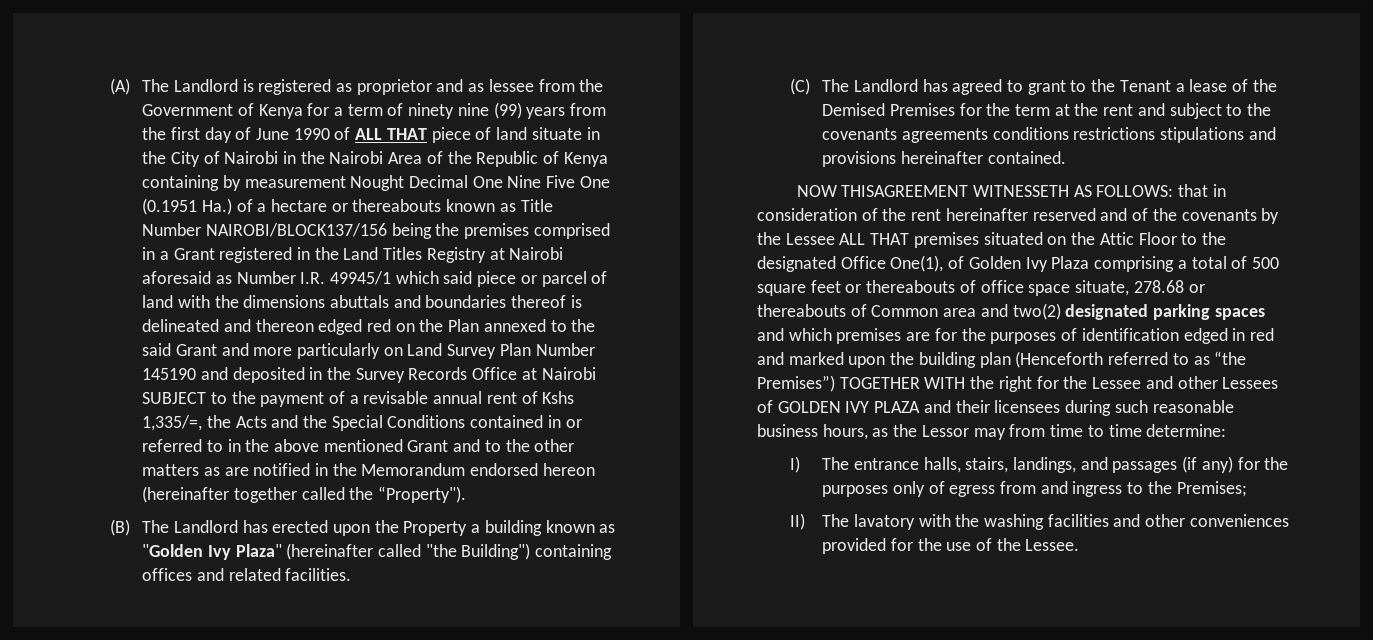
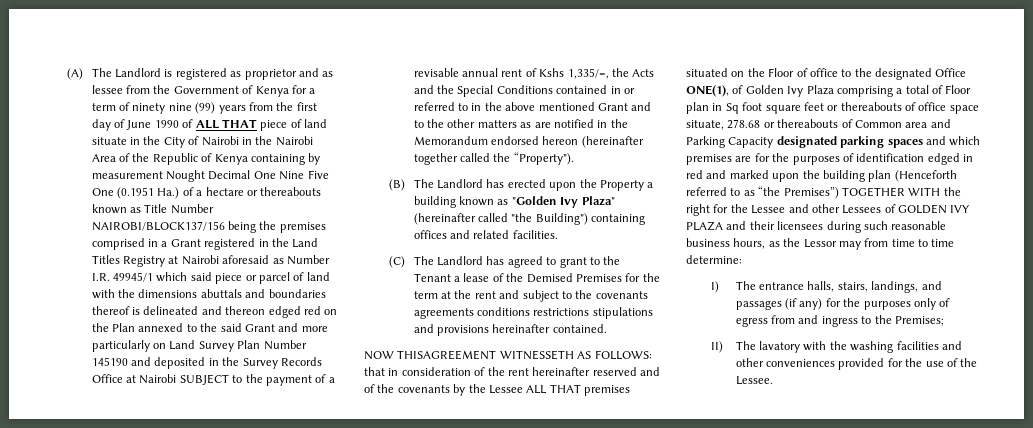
[1099,232,1177,245] Attic Floor -> [768,68,838,77] Floor of office
[890,255,944,272] One(1), -> [686,85,729,97] ONE(1),
[1251,257,1279,269] 500 -> [945,85,972,94] [686,102,763,114] Floor plan in Sq foot
[1012,303,1061,320] two(2) -> [686,136,774,148] Parking Capacity

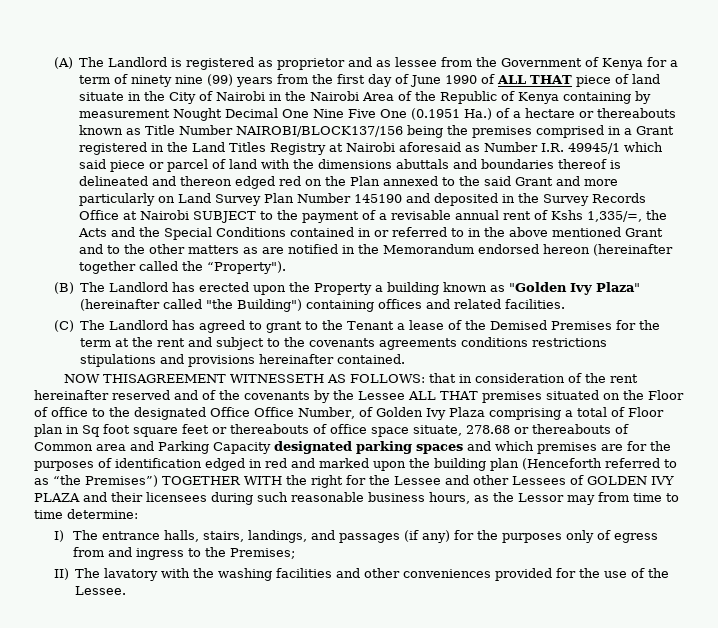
[686,85,729,97] ONE(1), -> [254,407,355,419] Office Number,

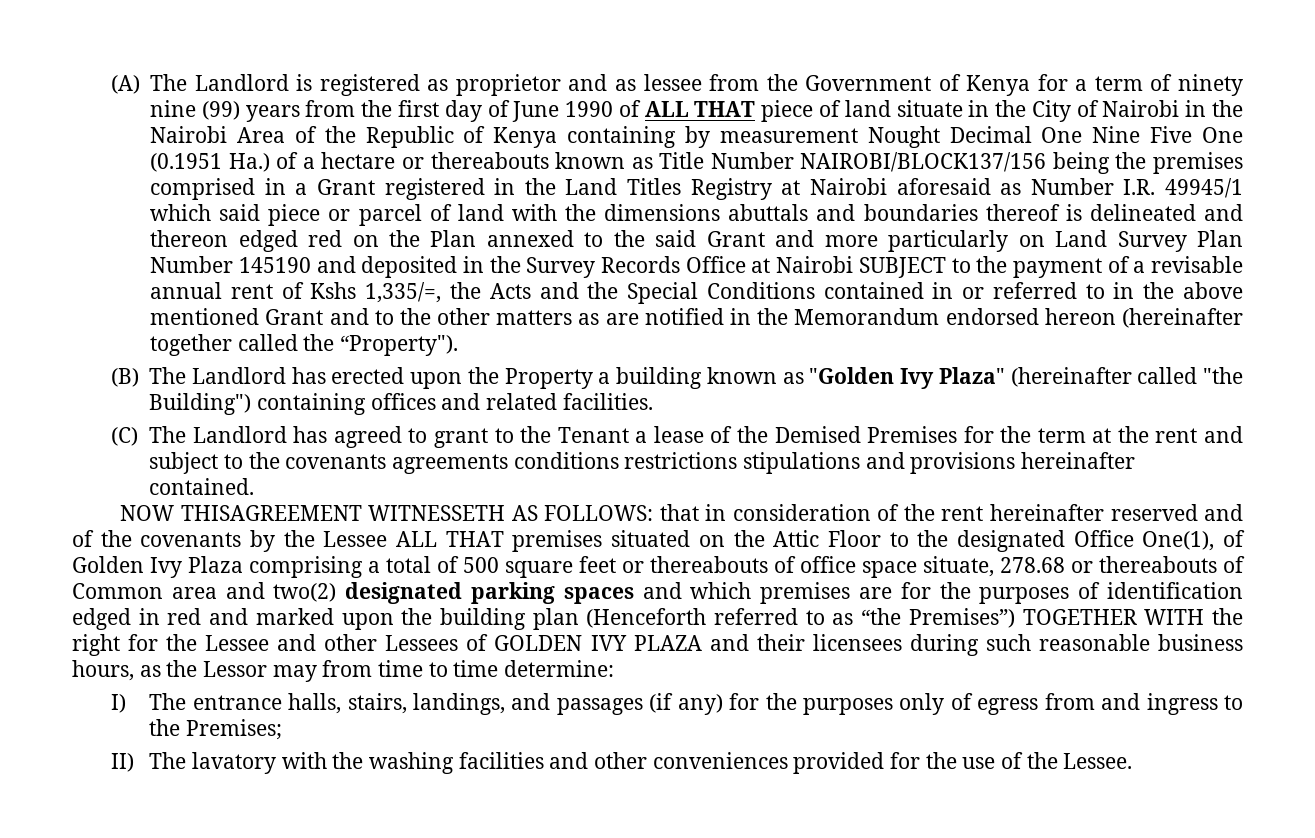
[648,390,684,400] [34,407,88,417] Floor of office -> [773,530,881,547] Attic Floor
[254,407,355,419] Office Number, -> [1142,531,1215,551] One(1),
[627,407,664,417] [34,424,130,437] Floor plan in Sq foot -> [463,557,499,573] 500
[158,441,271,454] Parking Capacity -> [273,583,337,602] two(2)

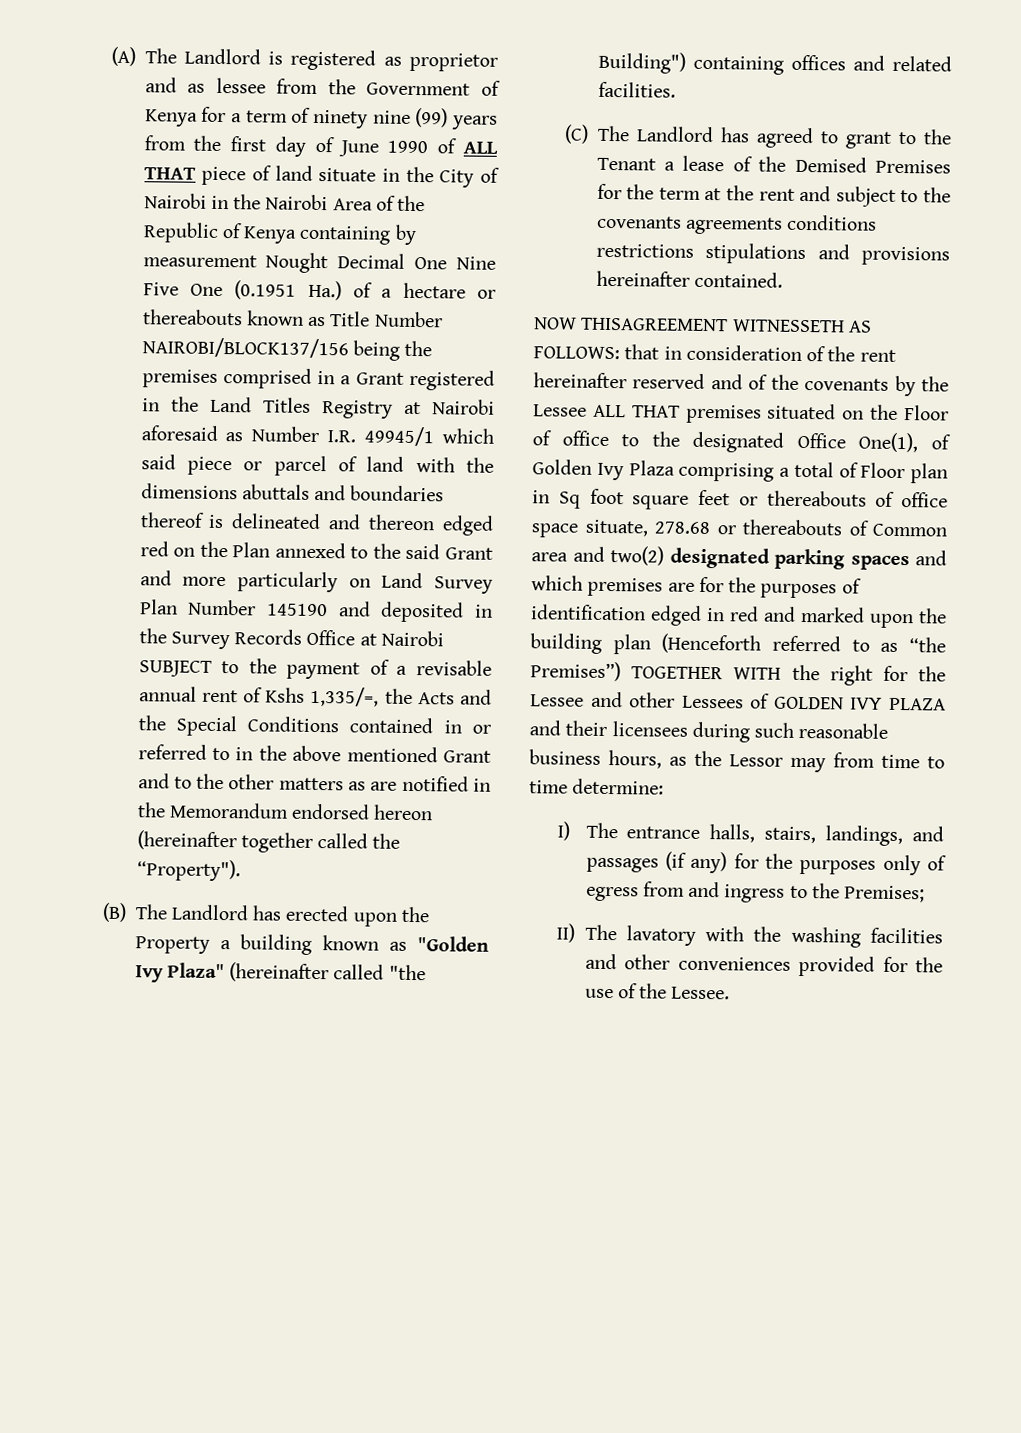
[773,530,881,547] Attic Floor -> [904,405,949,421] [532,430,609,446] Floor of office
[463,557,499,573] 500 -> [860,462,948,484] [532,488,624,509] Floor plan in Sq foot

